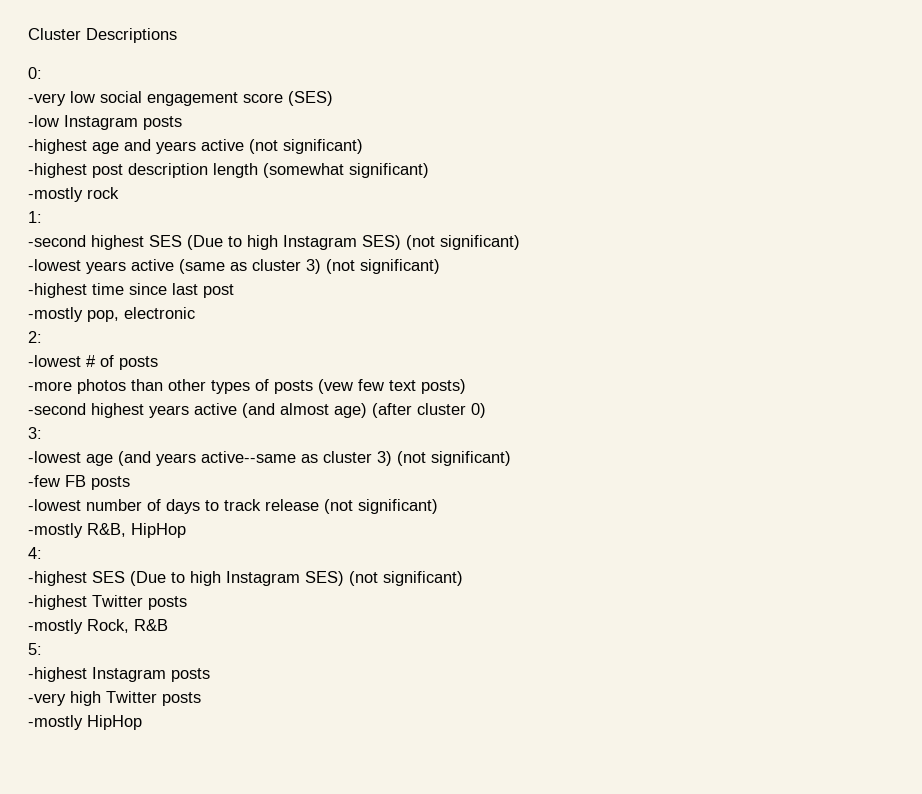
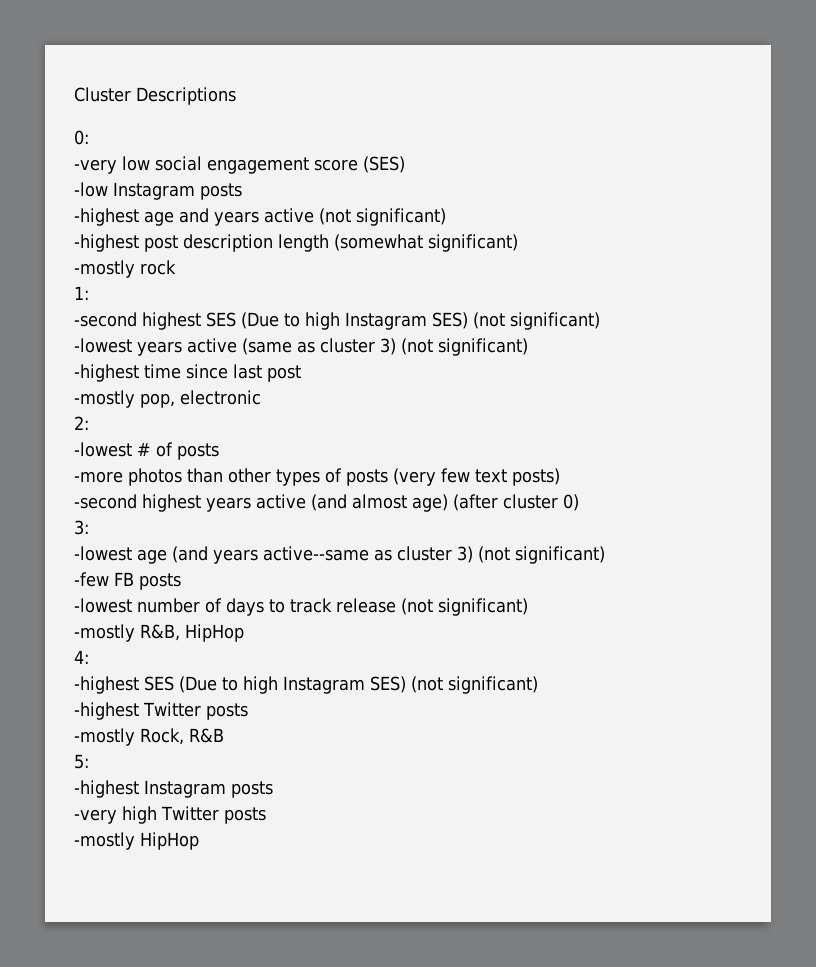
[318,379,353,394] (vew -> [393,468,436,486] (very

